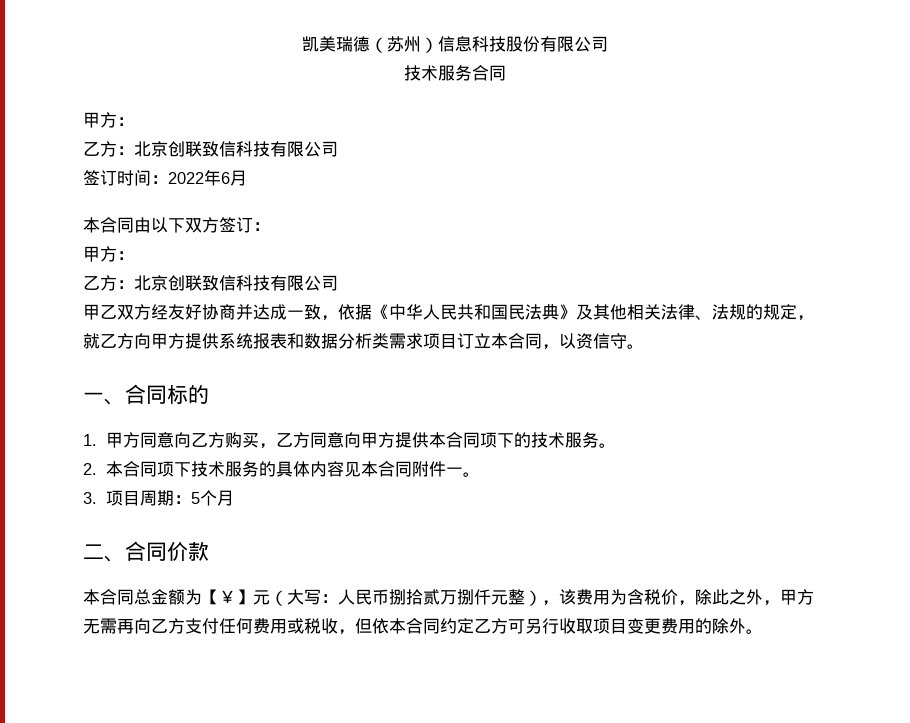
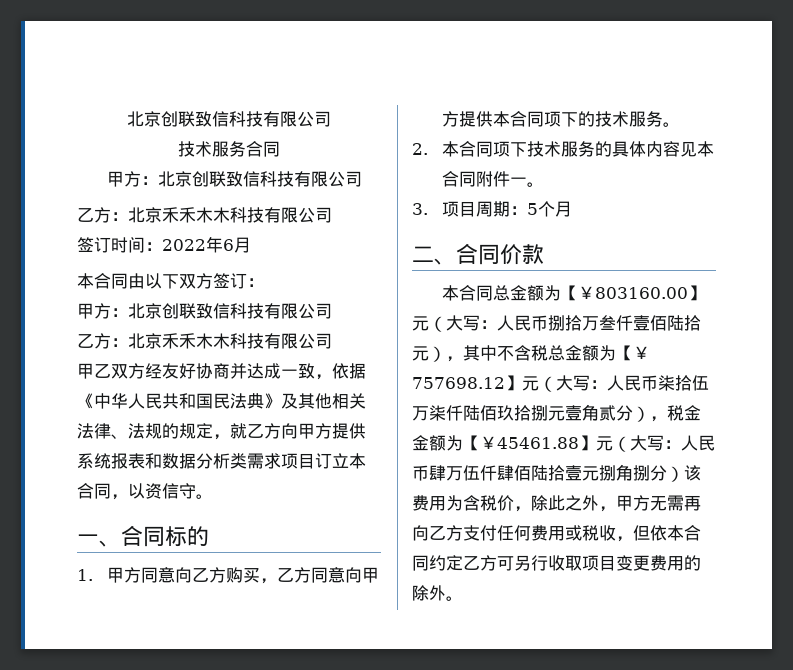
[302,36,540,53] 凯美瑞德（苏州）信息科技股份 -> [127,111,263,127] 北京创联致信科技
[83,141,236,157] // 乙方：北京创联致信 -> [158,171,363,187] [77,207,230,223] 北京创联致信科技有限公司 // 乙方：北京禾禾木木
[83,275,236,291] // 乙方：北京创联致信 -> [128,303,332,319] [77,333,230,349] 北京创联致信科技有限公司 // 乙方：北京禾禾木木
(236, 596) none -> [595,287,689,299] 803160.00
[423,589,559,606] 贰万捌仟元整）， -> [582,315,701,331] [412,345,650,362] [412,375,709,392] [412,404,701,422] [412,435,715,452] [412,464,684,482] 万叁仟壹佰陆拾元），其中不含税总金额为【￥757698.12】元（大写：人民币柒拾伍万柒仟陆佰玖拾捌元壹角贰分），税金金额为【￥45461.88】元（大写：人民币肆万伍仟肆佰陆拾壹元捌角捌分）

